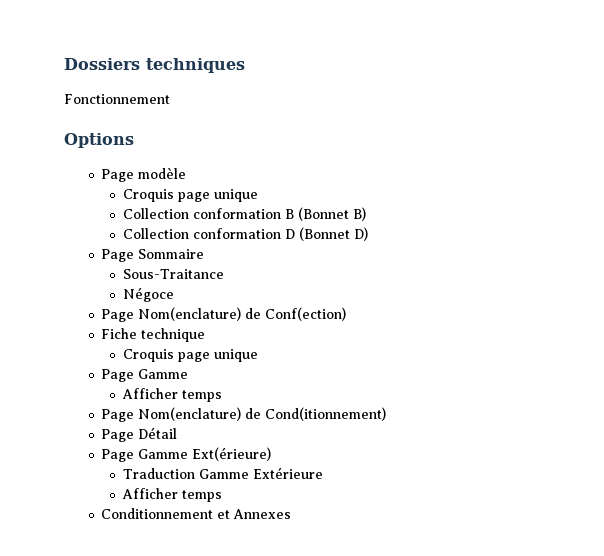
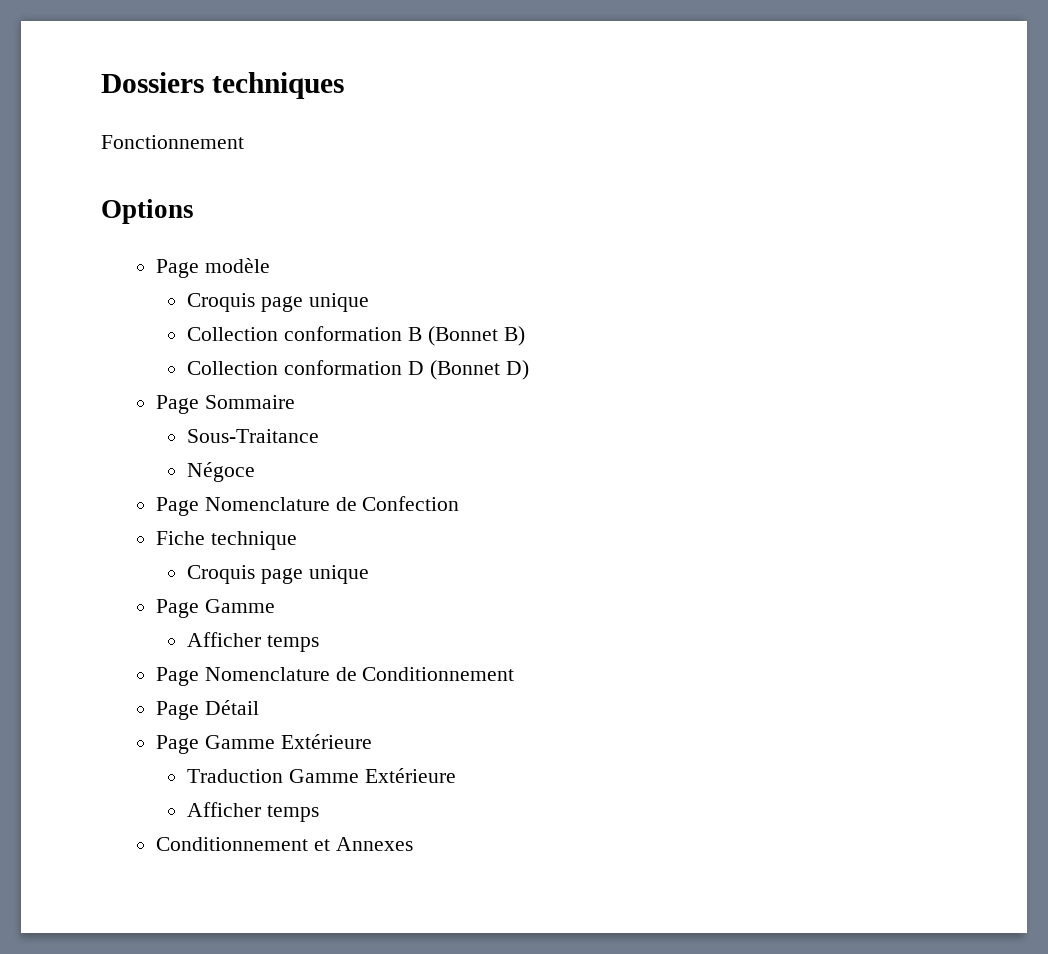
[138,307,347,321] Nom(enclature) de Conf(ection) -> [204,496,460,511] Nomenclature de Confection
[138,407,387,421] Nom(enclature) de Cond(itionnement) -> [204,667,515,681] Nomenclature de Conditionnement
[192,447,272,461] Ext(érieure) -> [280,734,372,749] Extérieure

